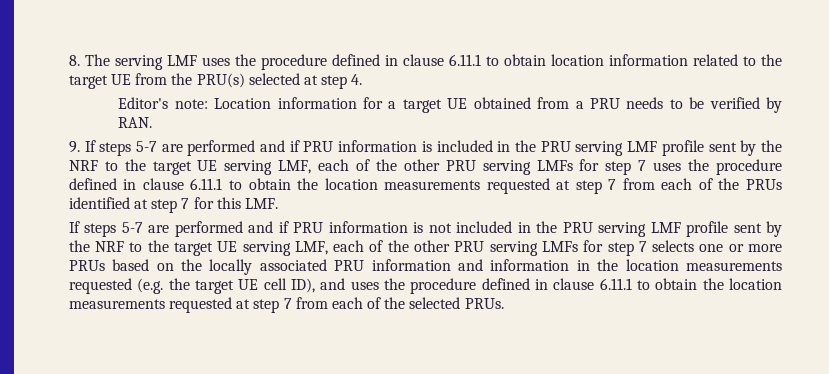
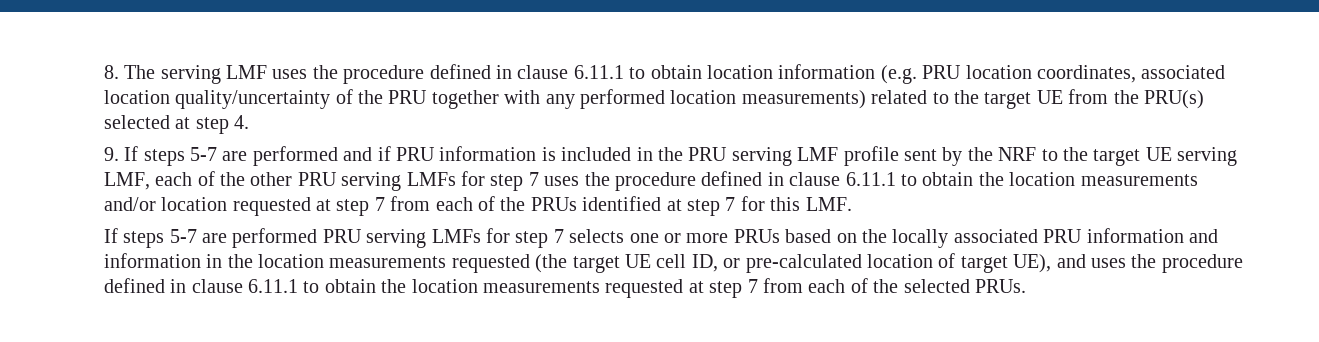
(688, 60) none -> [880,65,1226,84] [103,89,866,109] (e.g. PRU location coordinates, associated location quality/uncertainty of the PRU together with any performed location measurements)
[118,97,782,113] [118,117,153,128] // Editor's note: Location information for a target UE obtained from a PRU needs to be verified by RAN. -> (249, 122) none
(481, 185) none -> [103,197,228,211] and/or location
[248,221,783,237] [68,240,451,256] and if PRU information is not included in the PRU serving LMF profile sent by the NRF to the target UE serving LMF, each of the other -> (318, 238) none
[137,278,190,294] (e.g. the -> [535,254,568,273] (the
[290,278,315,293] ID), -> [691,253,1052,273] ID, or pre-calculated location of target UE),

